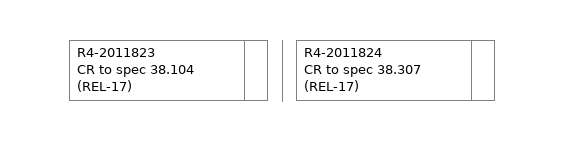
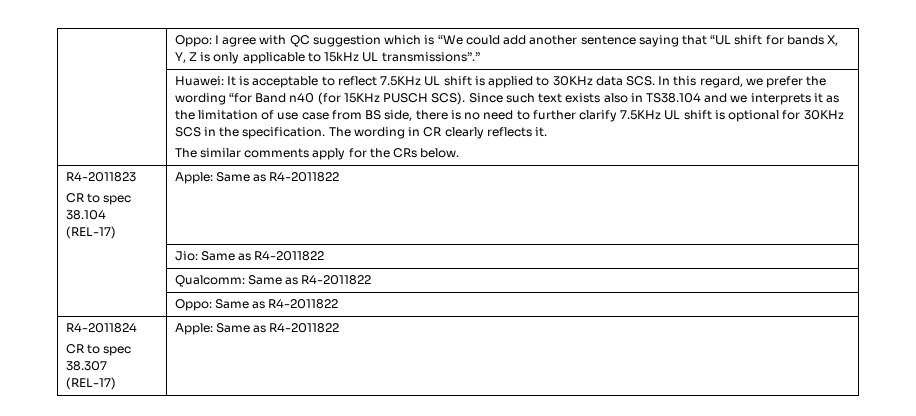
(77, 52) none -> [174,35,839,47] [174,52,480,64] [174,76,827,88] [174,92,840,105] [174,110,844,122] [174,127,548,139] [174,148,460,160] | Oppo: I agree with QC suggestion which is “We could add another sentence saying that “UL shift for bands X, Y, Z is only applicable to 15kHz UL transmissions”.” // | Huawei: It is acceptable to reflect 7.5KHz UL shift is applied to 30KHz data SCS. In this regard, we prefer the wording “for Band n40 (for 15KHz PUSCH SCS). Since such text exists also in TS38.104 and we interprets it as the limitation of use case from BS side, there is no need to further clarify 7.5KHz UL shift is optional for 30KHz SCS in the specification. The wording in CR clearly reflects it. // The similar comments apply for the CRs below. //
(133, 86) none -> [174,172,340,184] [174,251,325,261] [174,275,372,287] [174,299,339,311] Apple: Same as R4-2011822 // | Jio: Same as R4-2011822 // | Qualcomm: Same as R4-2011822 // | Oppo: Same as R4-2011822
(360, 86) none -> [174,323,340,335] Apple: Same as R4-2011822

